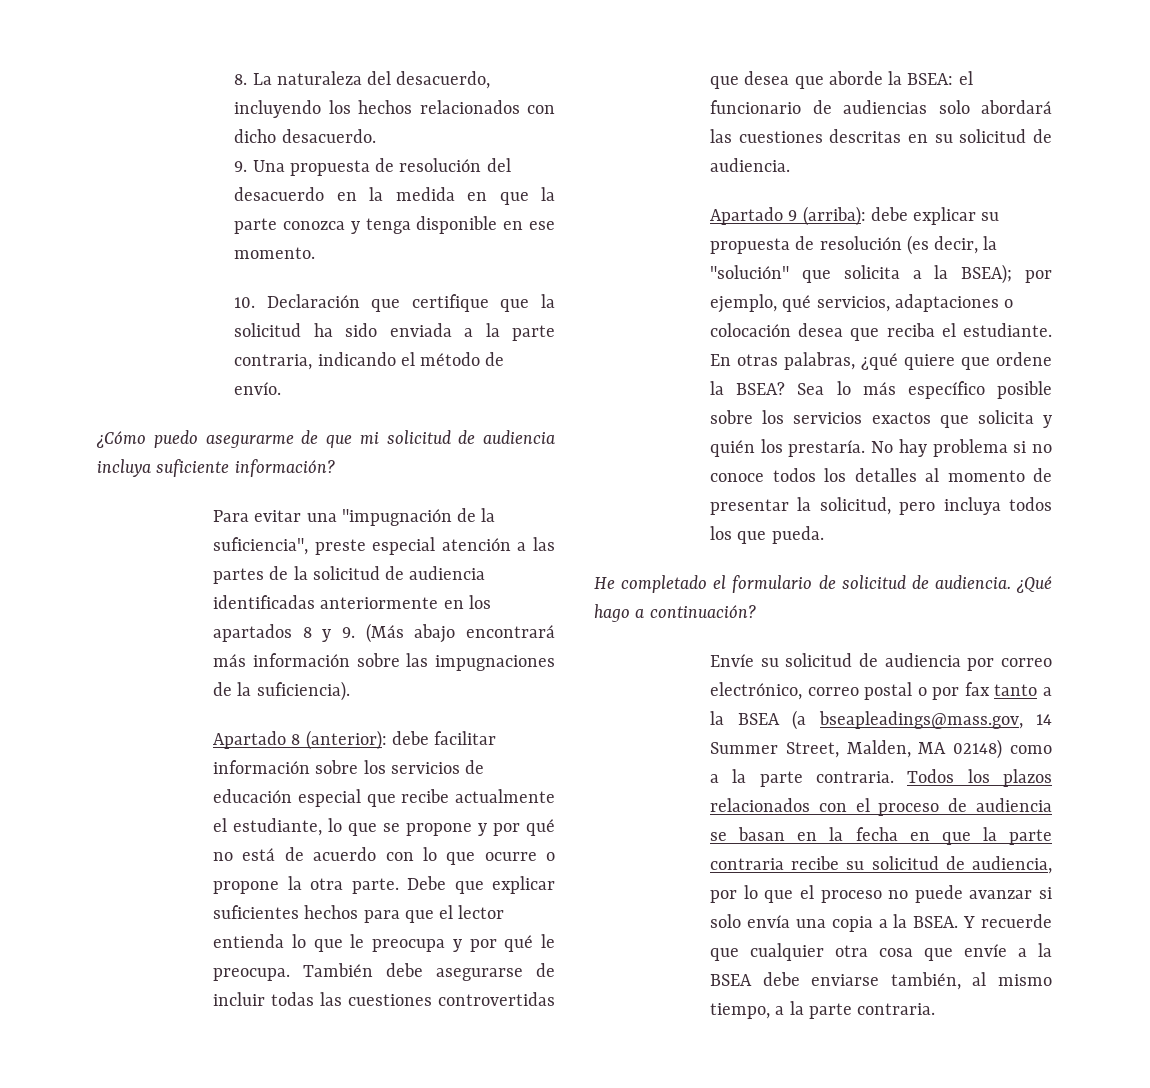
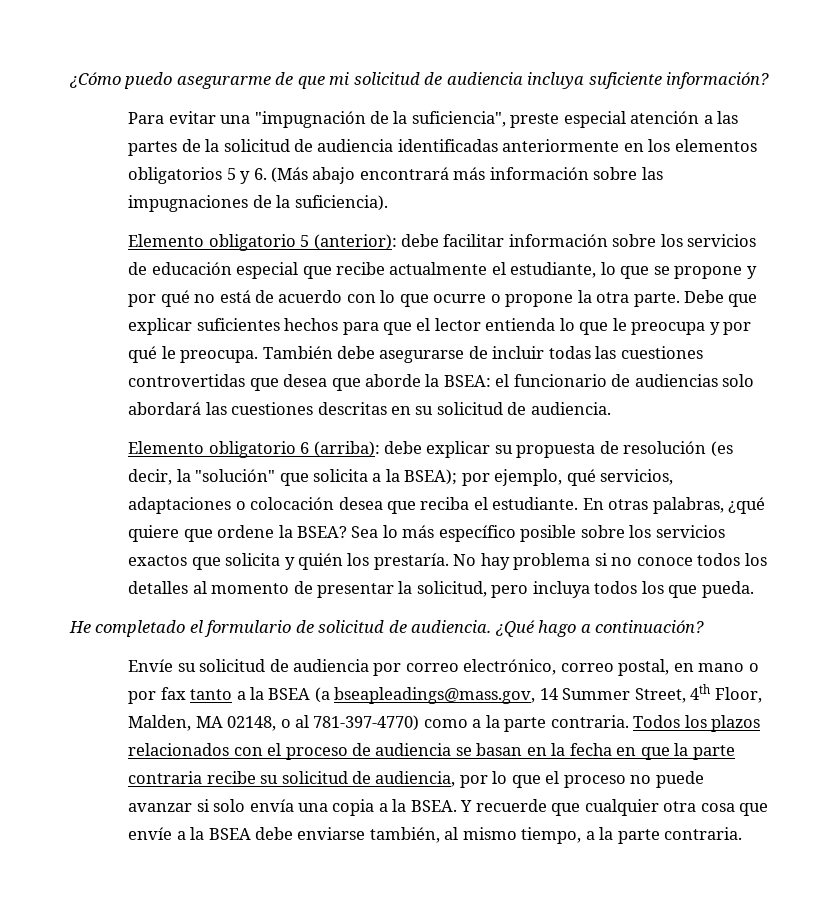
[234,71,491,89] [234,100,555,118] [234,129,376,143] [234,158,511,176] [234,187,555,205] [234,216,555,234] [234,247,316,259] [234,294,555,312] [234,323,555,341] [234,352,505,370] [234,382,282,395] 8. La naturaleza del desacuerdo, incluyendo los hechos relacionados con dicho desacuerdo. // 9. Una propuesta de resolución del desacuerdo en la medida en que la parte conozca y tenga disponible en ese momento. // 10. Declaración que certifique que la solicitud ha sido enviada a la parte contraria, indicando el método de envío. // -> (70, 80) none
[213,624,356,642] apartados 8 y 9. -> [674,139,757,152] [128,167,267,184] elementos obligatorios 5 y 6.
[213,731,301,749] Apartado 8 -> [128,234,310,251] Elemento obligatorio 5
[710,207,798,225] Apartado 9 -> [128,441,310,458] Elemento obligatorio 6
[864,682,913,700] postal -> [618,659,745,676] postal, en mano
[846,739,1003,759] Malden, MA 02148) -> [690,684,762,703] [128,715,420,731] 4th Floor, Malden, MA 02148, o al 781-397-4770)

